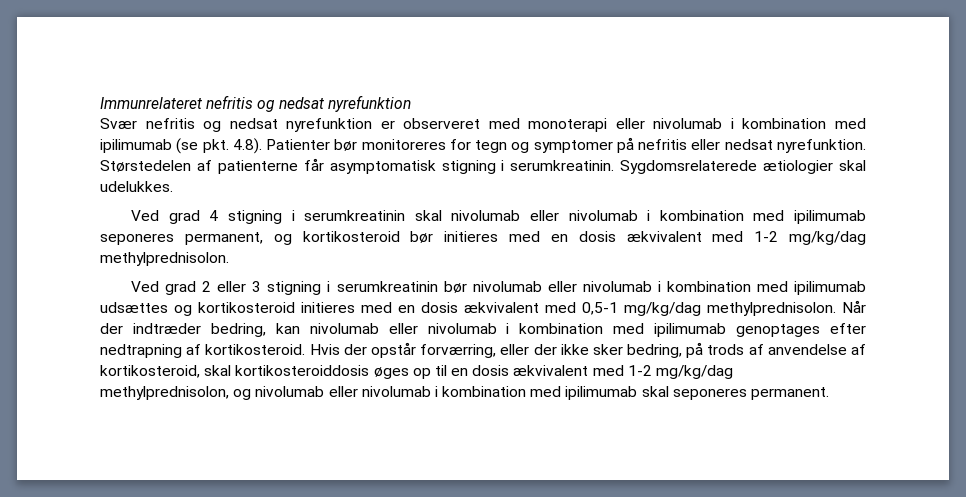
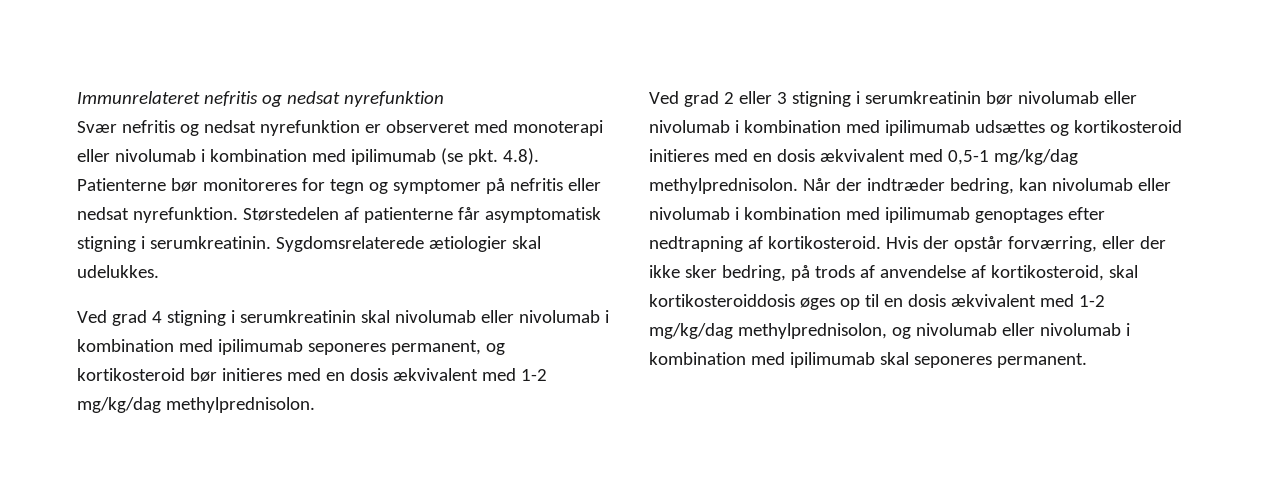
[266,139,331,150] Patienter -> [77,178,166,191] Patienterne

